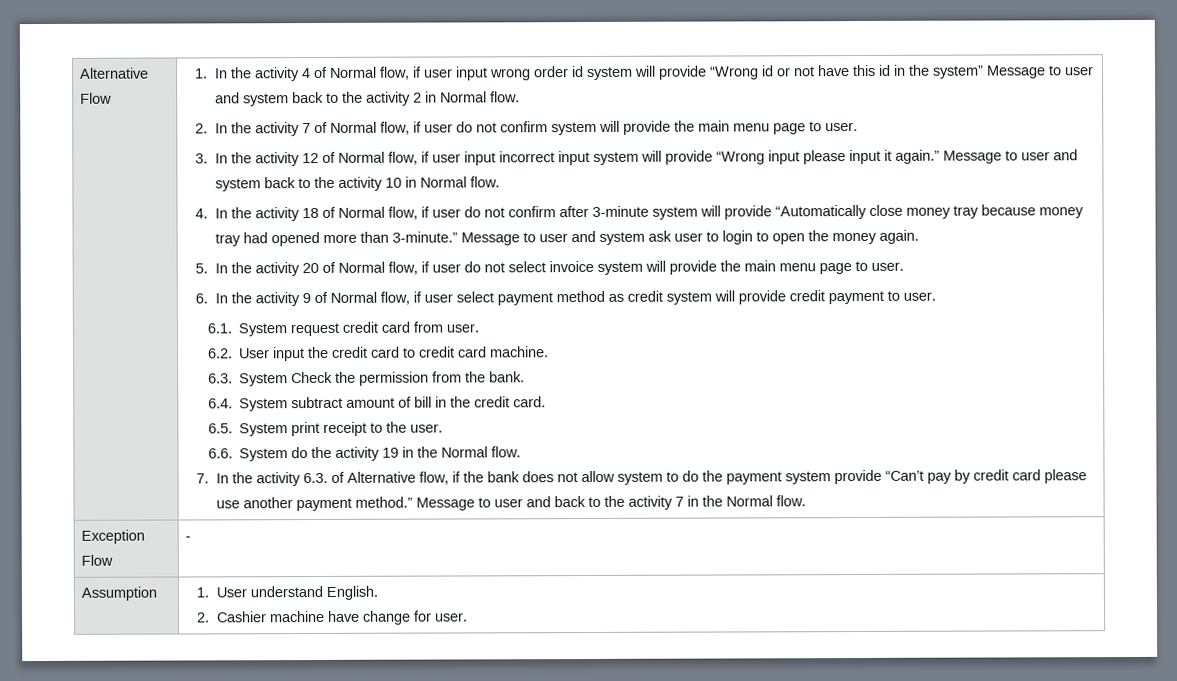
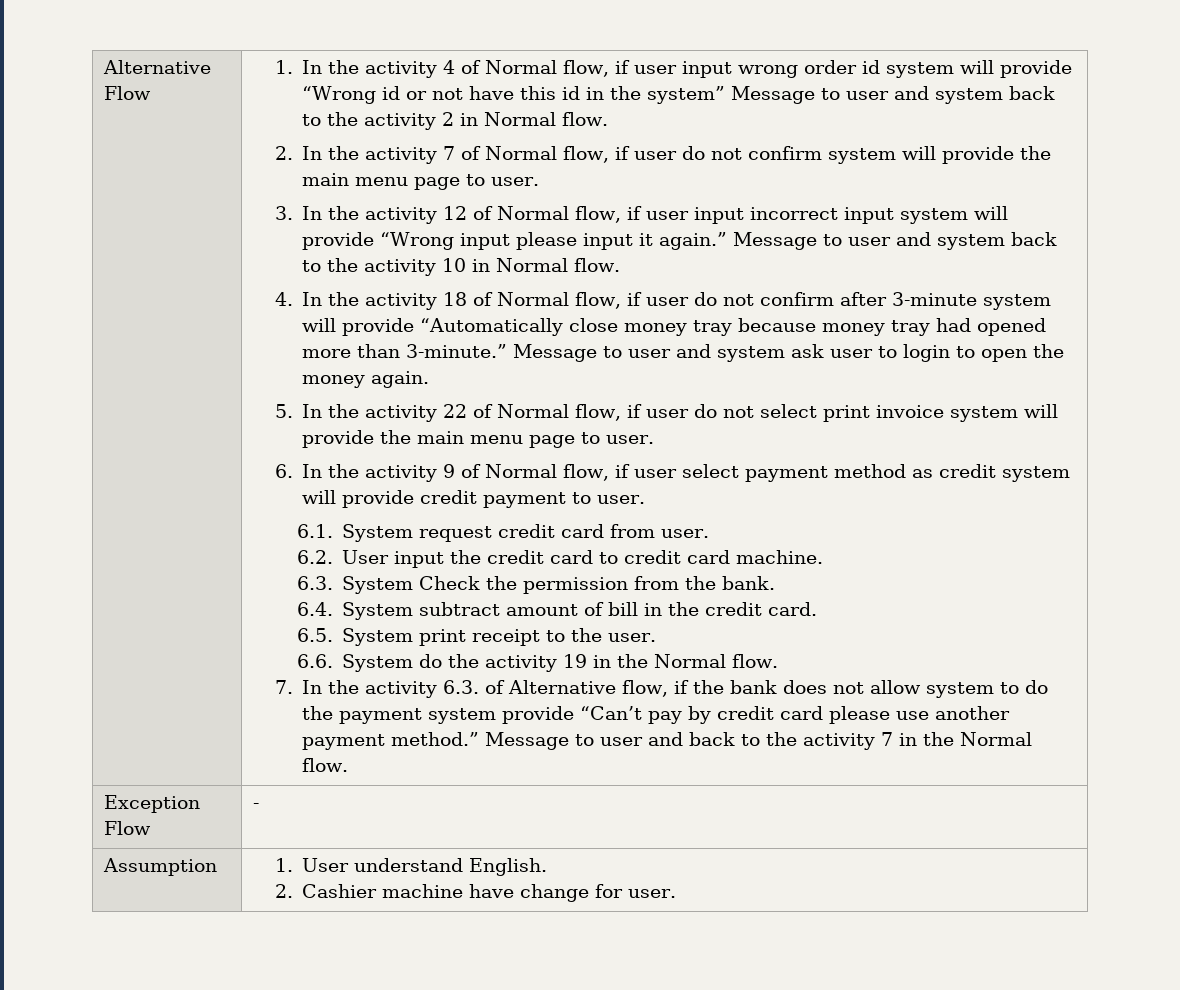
[301,262,319,274] 20 -> [443,404,468,418] 22
(546, 267) none -> [823,405,871,422] print

